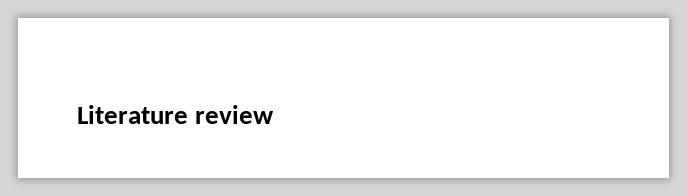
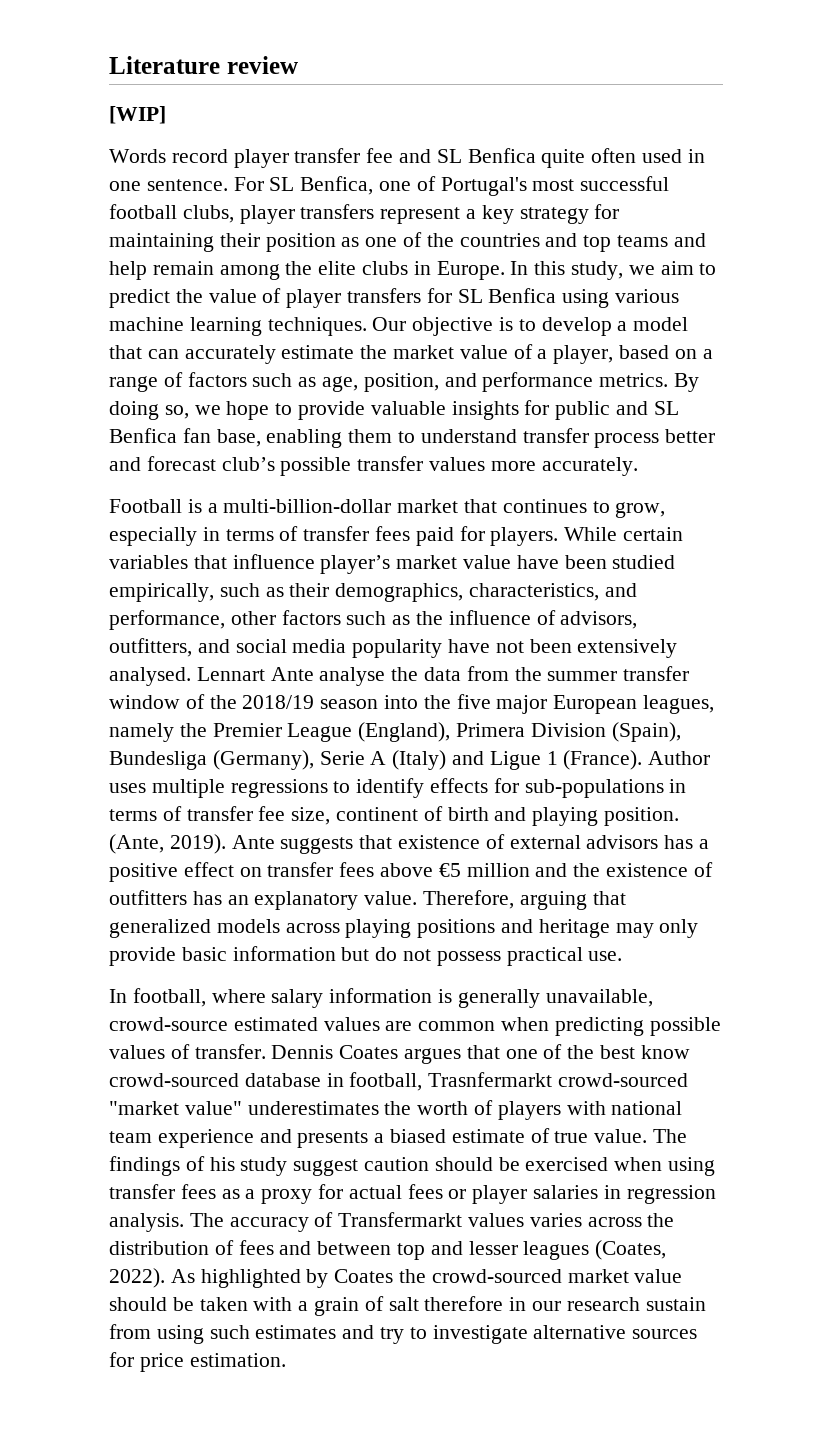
(275, 114) none -> [109,106,166,124] [109,148,705,168] [109,176,670,196] [109,204,620,224] [109,232,706,252] [109,261,717,280] [109,288,680,308] [109,317,689,336] [109,344,713,364] [109,372,700,392] [109,400,679,420] [109,428,716,448] [109,456,638,476] [109,499,666,518] [109,526,684,546] [109,554,676,574] [109,583,637,602] [109,610,638,630] [109,638,678,658] [109,666,690,686] [109,694,715,714] [109,722,681,742] [109,750,711,770] [109,778,687,798] [109,806,680,826] [109,834,710,854] [109,862,713,882] [109,890,626,910] [109,919,699,938] [109,946,623,966] [109,988,653,1008] [109,1017,721,1036] [109,1044,690,1064] [109,1072,689,1091] [109,1100,683,1120] [109,1128,688,1148] [109,1156,716,1176] [109,1184,716,1204] [109,1212,675,1232] [109,1240,667,1260] [109,1268,683,1288] [109,1296,706,1316] [109,1324,698,1344] [109,1352,286,1372] // [WIP] // Words record player transfer fee and SL Benfica quite often used in one sentence. For SL Benfica, one of Portugal's most successful football clubs, player transfers represent a key strategy for maintaining their position as one of the countries and top teams and help remain among the elite clubs in Europe. In this study, we aim to predict the value of player transfers for SL Benfica using various machine learning techniques. Our objective is to develop a model that can accurately estimate the market value of a player, based on a range of factors such as age, position, and performance metrics. By doing so, we hope to provide valuable insights for public and SL Benfica fan base, enabling them to understand transfer process better and forecast club’s possible transfer values more accurately. // Football is a multi-billion-dollar market that continues to grow, especially in terms of transfer fees paid for players. While certain variables that influence player’s market value have been studied empirically, such as their demographics, characteristics, and performance, other factors such as the influence of advisors, outfitters, and social media popularity have not been extensively analysed. Lennart Ante analyse the data from the summer transfer window of the 2018/19 season into the five major European leagues, namely the Premier League (England), Primera Division (Spain), Bundesliga (Germany), Serie A (Italy) and Ligue 1 (France). Author uses multiple regressions to identify effects for sub-populations in terms of transfer fee size, continent of birth and playing position. (Ante, 2019). Ante suggests that existence of external advisors has a positive effect on transfer fees above €5 million and the existence of outfitters has an explanatory value. Therefore, arguing that generalized models across playing positions and heritage may only provide basic information but do not possess practical use. // In football, where salary information is generally unavailable, crowd-source estimated values are common when predicting possible values of transfer. Dennis Coates argues that one of the best know crowd-sourced database in football, Trasnfermarkt crowd-sourced "market value" underestimates the worth of players with national team experience and presents a biased estimate of true value. The findings of his study suggest caution should be exercised when using transfer fees as a proxy for actual fees or player salaries in regression analysis. The accuracy of Transfermarkt values varies across the distribution of fees and between top and lesser leagues (Coates, 2022). As highlighted by Coates the crowd-sourced market value should be taken with a grain of salt therefore in our research sustain from using such estimates and try to investigate alternative sources for price estimation.

